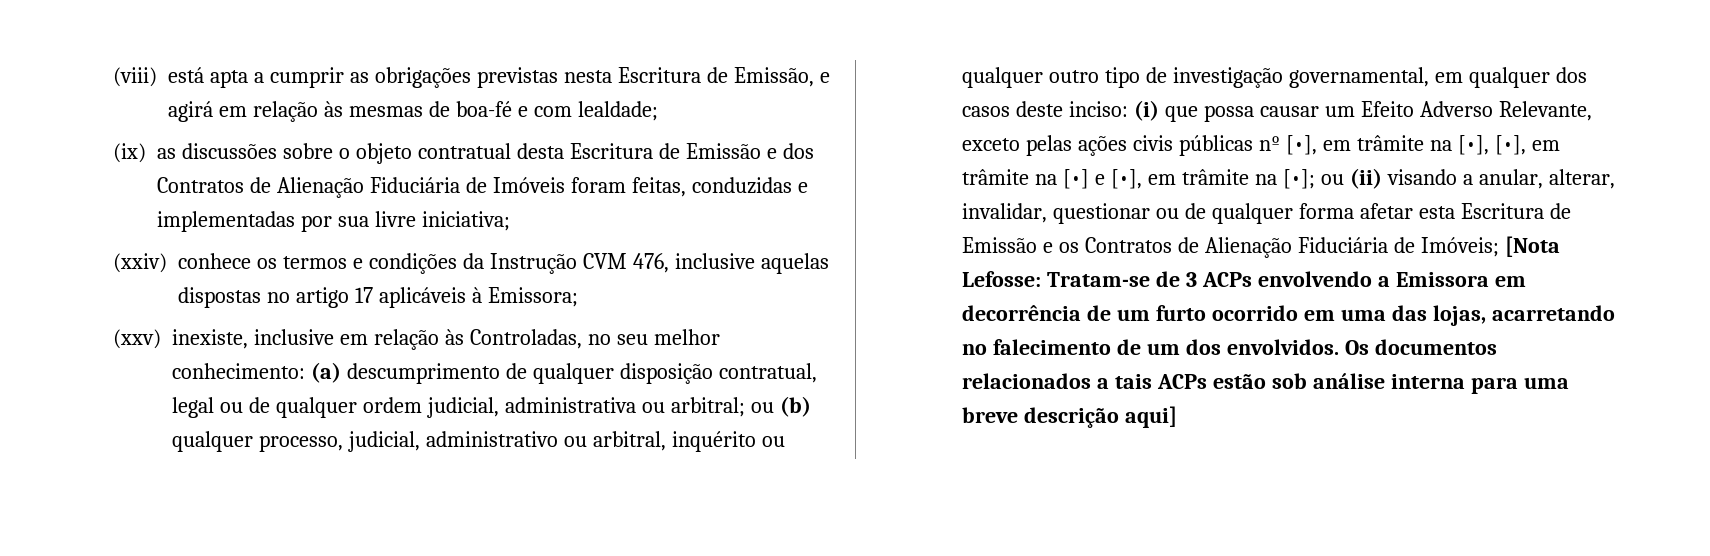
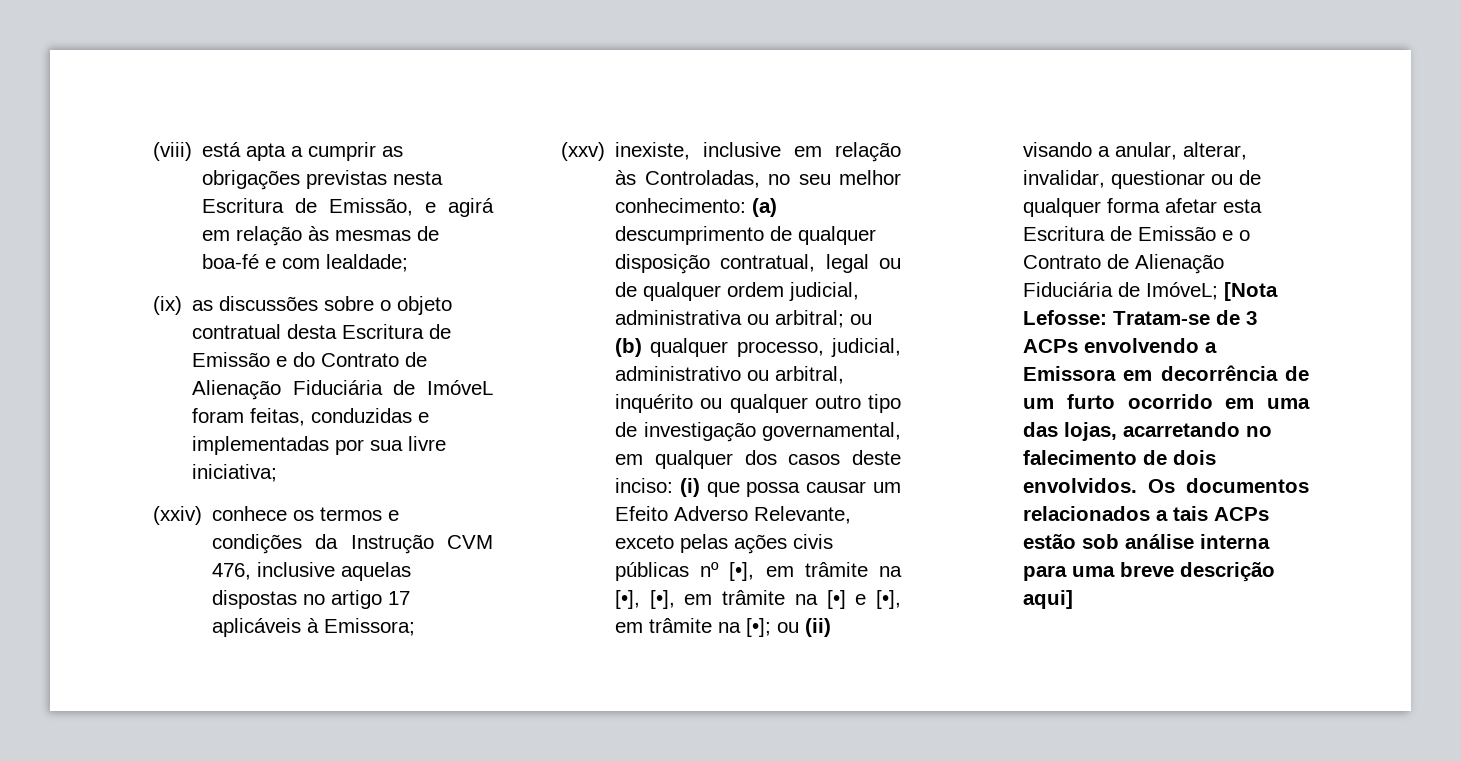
[782,143,814,159] [157,177,566,198] dos Contratos de Alienação Fiduciária de Imóveis -> [293,352,428,367] [192,380,493,400] do Contrato de Alienação Fiduciária de ImóveL
[1059,237,1500,258] os Contratos de Alienação Fiduciária de Imóveis; -> [1239,230,1251,241] [1023,254,1225,274] [1023,282,1219,300] o Contrato de Alienação Fiduciária de ImóveL;
[1147,339,1222,355] um dos -> [1173,450,1217,465] dois

